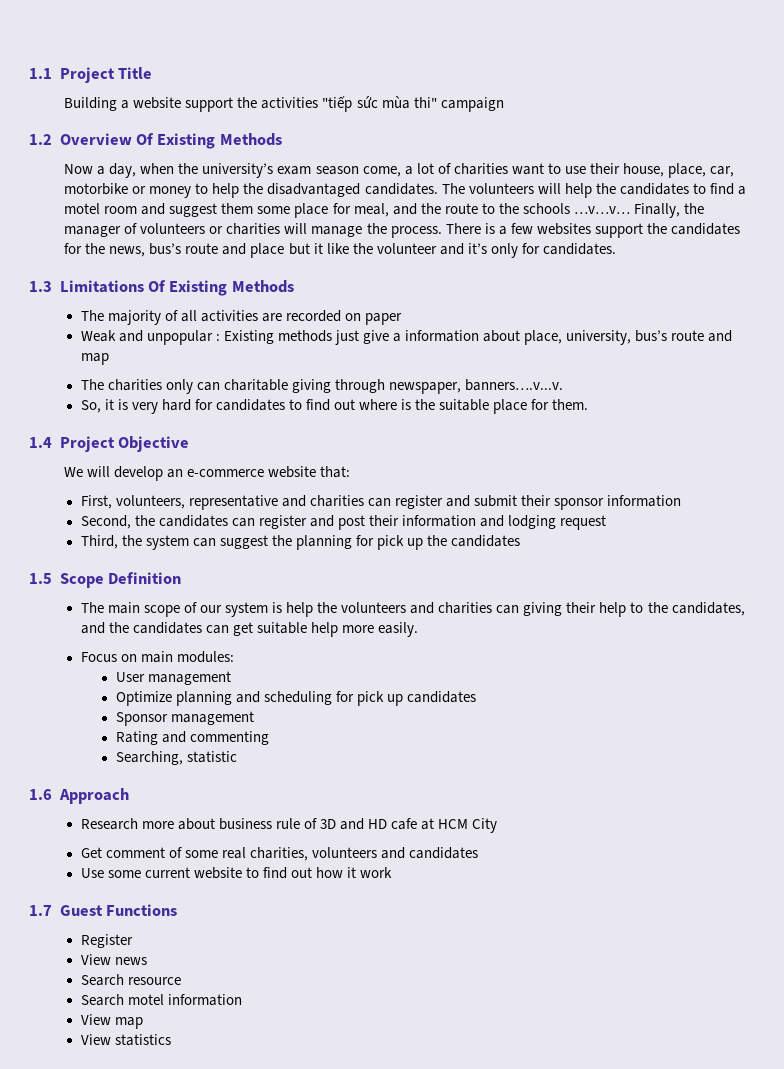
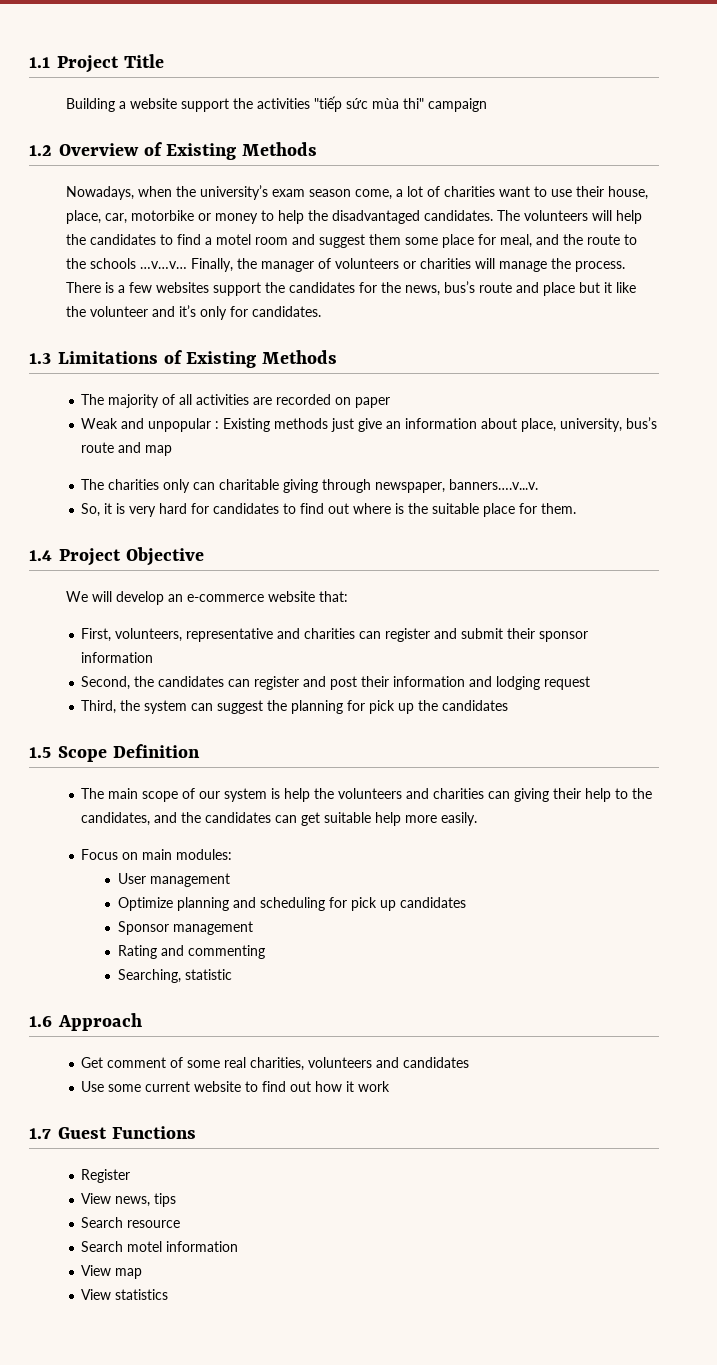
[135,133,282,149] [64,163,137,178] Of Existing Methods // Now a day, -> [143,142,317,160] [65,186,134,200] of Existing Methods // Nowadays,
[147,280,166,292] Of -> [163,350,183,364] of
[393,333,402,342] a -> [386,421,402,429] an
[80,818,498,833] // Research more about business rule of 3D and HD cafe at HCM City -> (142, 1022) none
[114,957,147,965] news -> [115,1193,177,1207] news, tips

